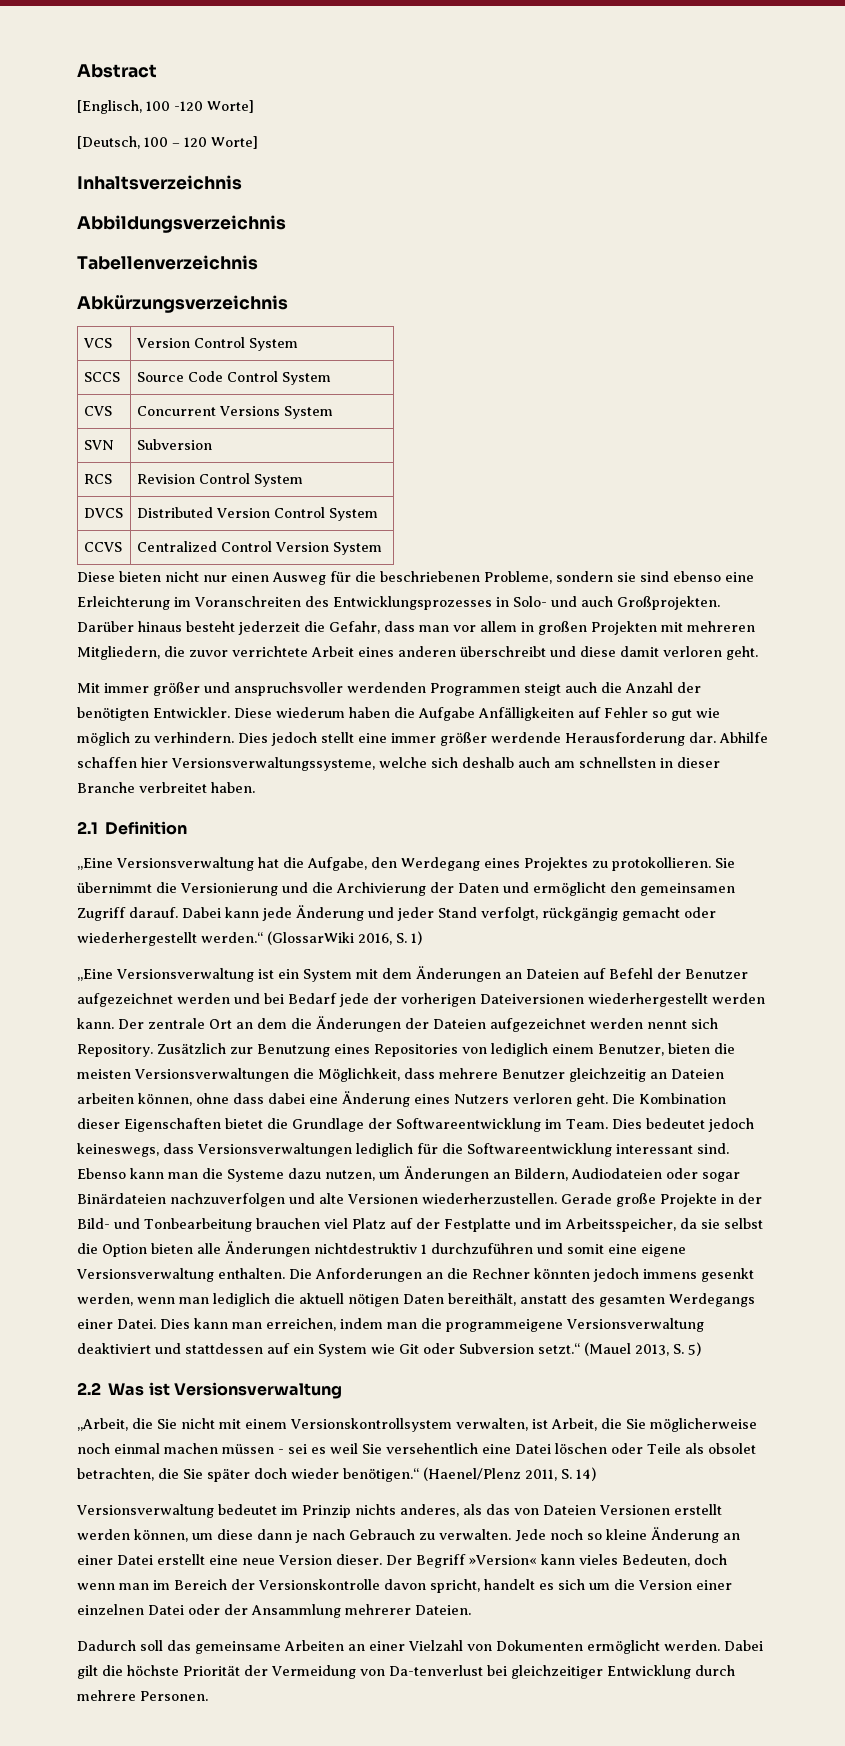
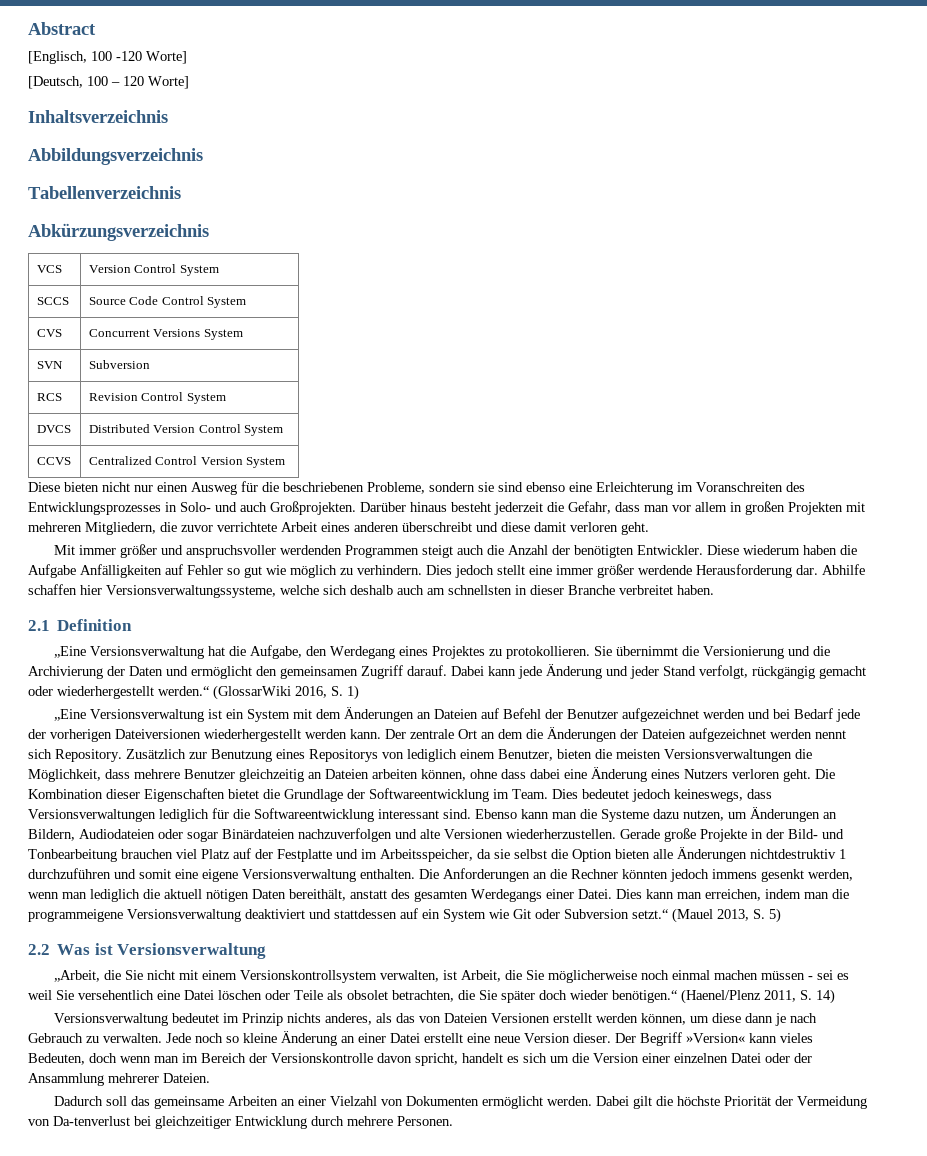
[374,1044,458,1057] Repositories -> [309,749,378,762] Repositorys

